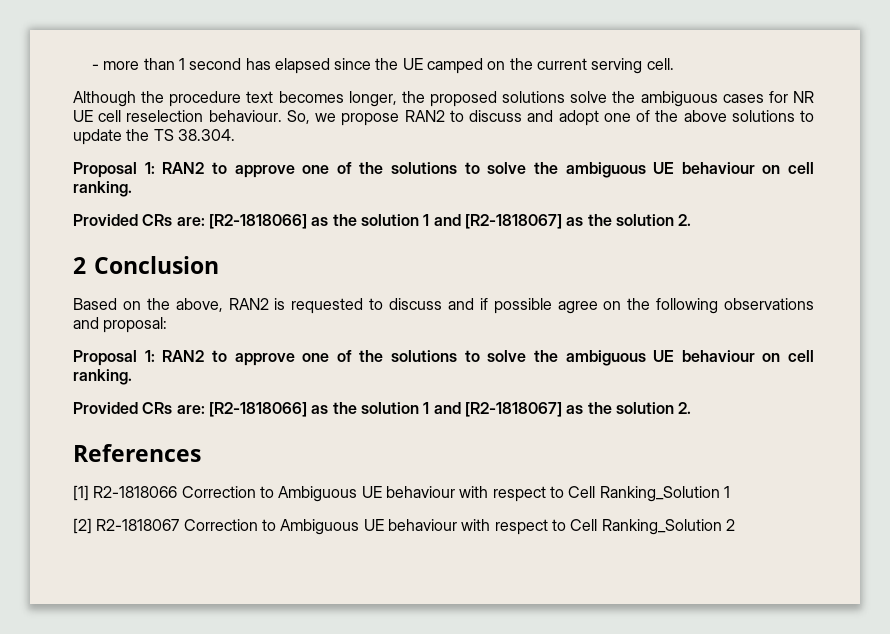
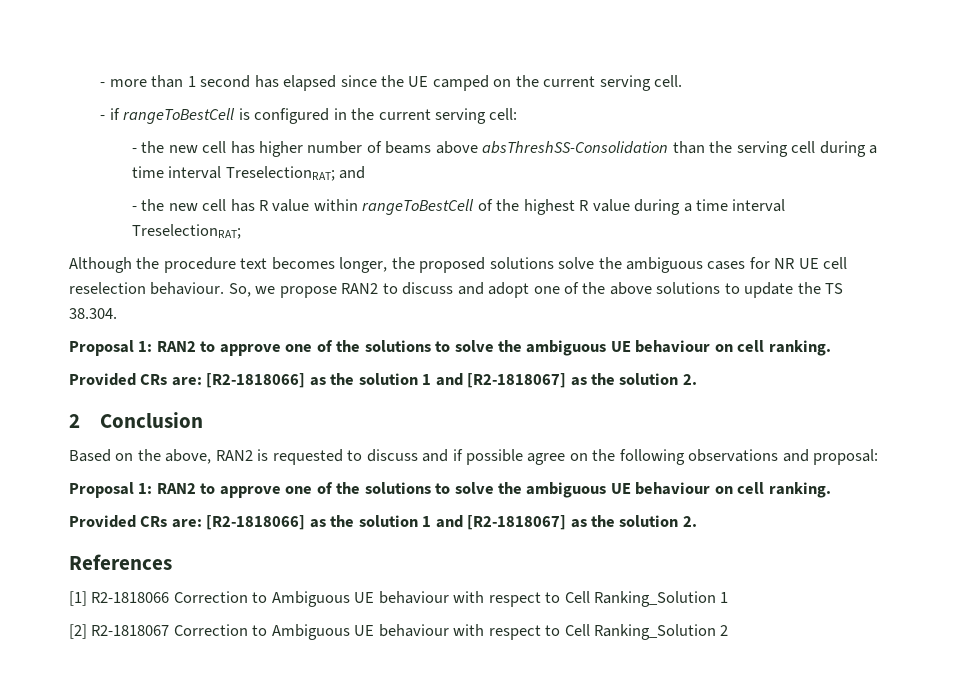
(674, 64) none -> [100,108,518,124] [131,141,877,157] [131,166,366,181] [131,199,786,215] [131,224,241,239] // - if rangeToBestCell is configured in the current serving cell: // - the new cell has higher number of beams above absThreshSS-Consolidation than the serving cell during a time interval TreselectionRAT; and // - the new cell has R value within rangeToBestCell of the highest R value during a time interval TreselectionRAT;

